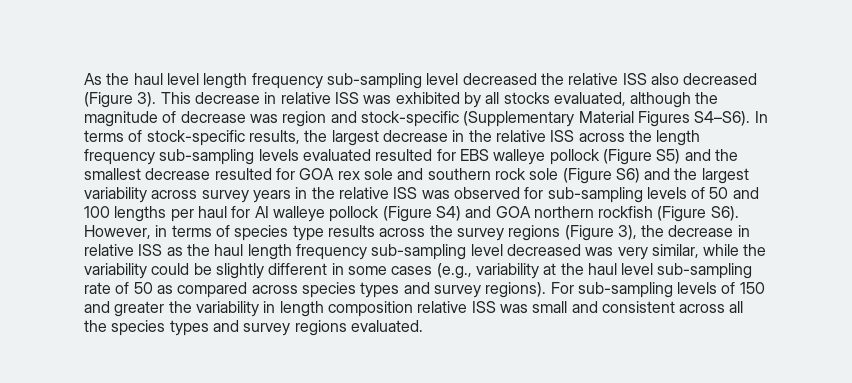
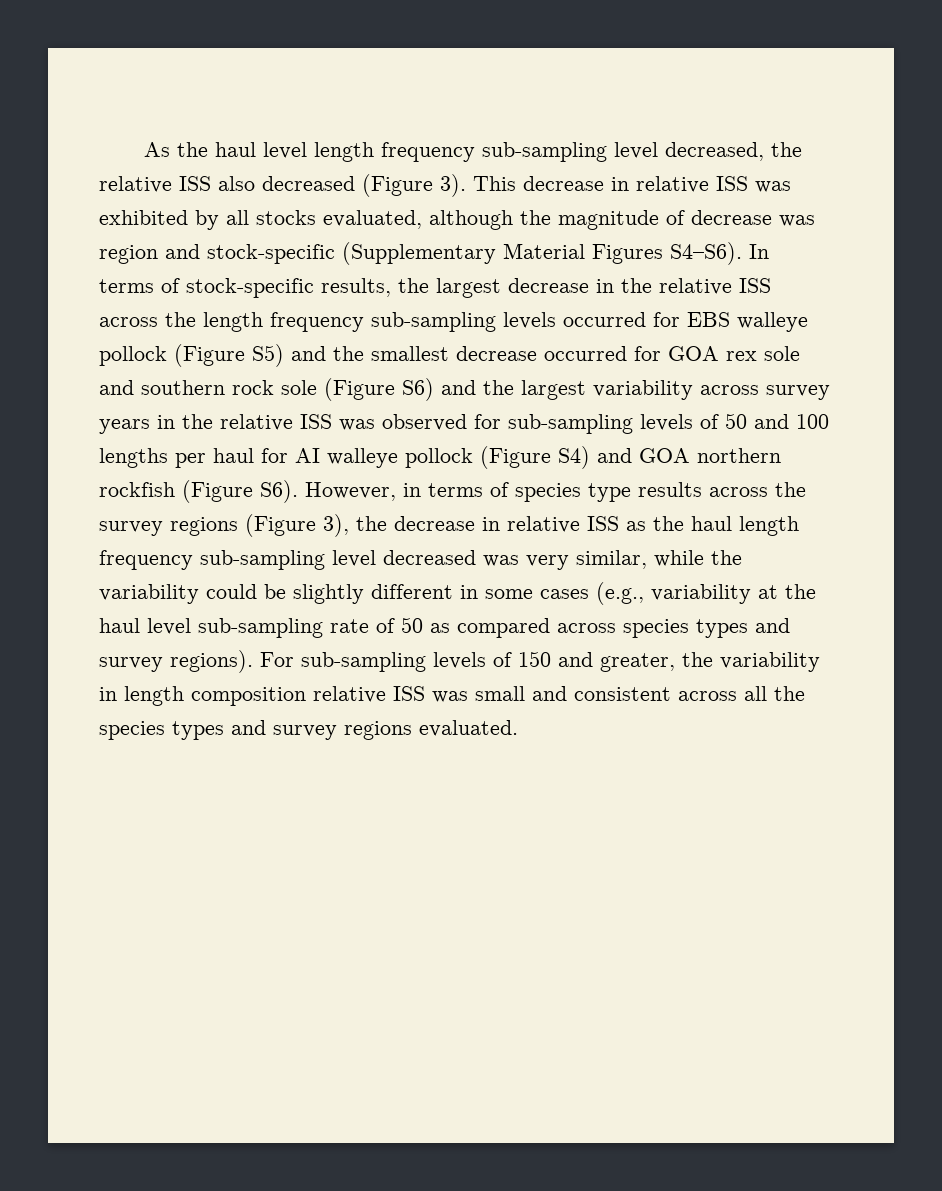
[462,73,537,85] decreased -> [664,142,764,161] decreased,
[302,149,433,161] evaluated resulted -> [563,312,646,327] occurred
[214,168,272,180] resulted -> [544,346,627,361] occurred
[114,301,165,317] greater -> [600,653,675,672] greater,

